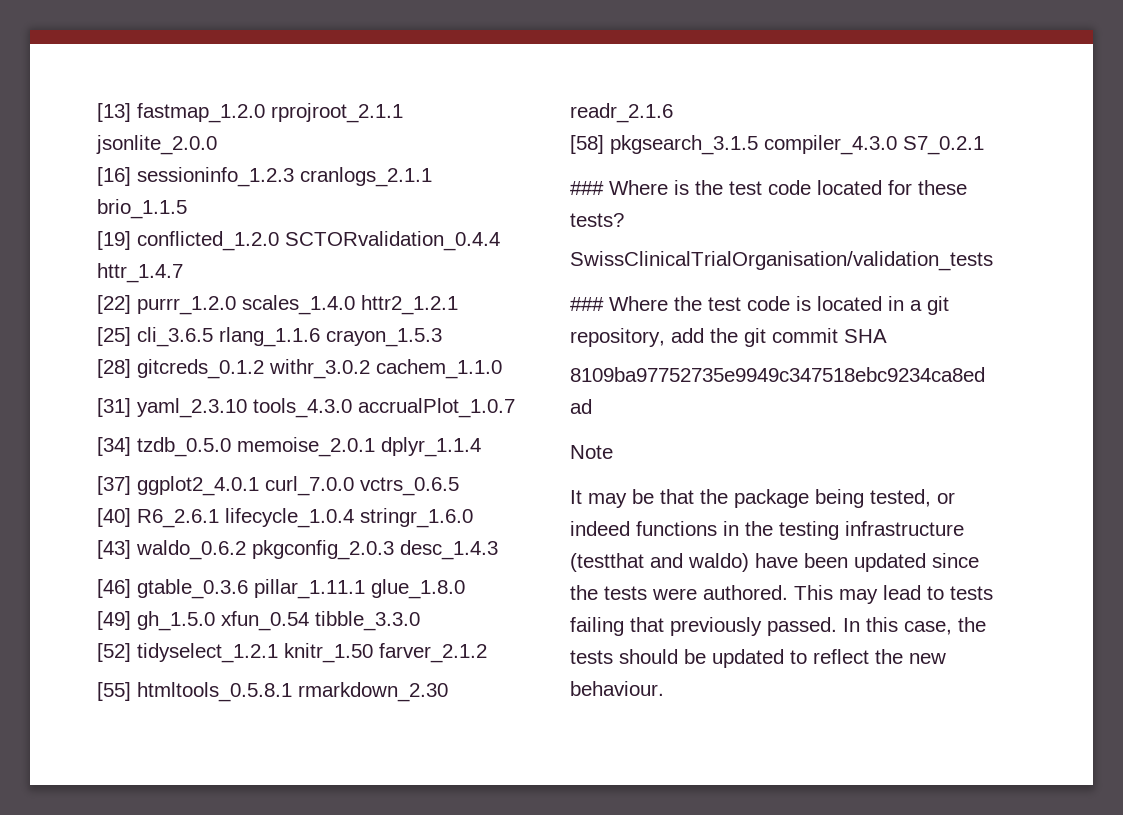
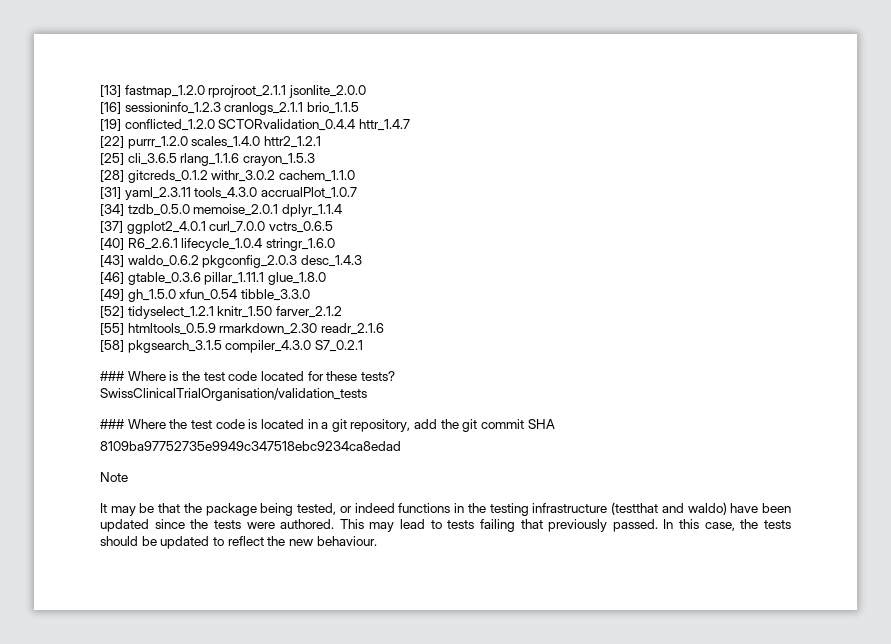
[137,398,247,418] yaml_2.3.10 -> [124,187,191,200] yaml_2.3.11
[137,682,292,702] htmltools_0.5.8.1 -> [127,323,216,335] htmltools_0.5.9

